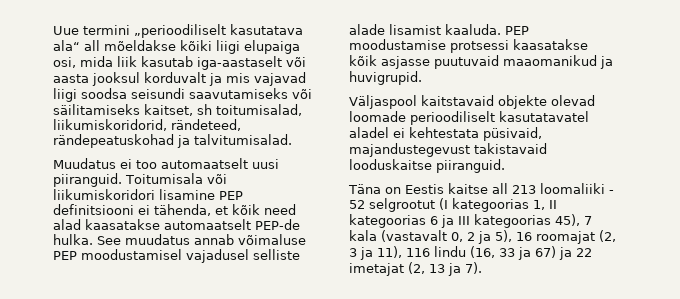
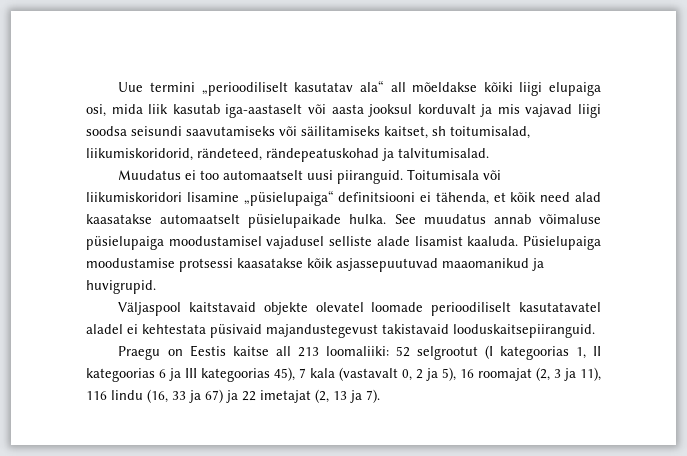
[230,24,303,35] kasutatava -> [294,82,354,92] kasutatav
[219,191,243,200] PEP -> [243,190,334,206] „püsielupaiga“
[255,219,300,230] PEP-de -> [248,214,342,228] püsielupaikade
[53,251,77,260] PEP -> [86,236,164,250] püsielupaiga
[505,26,529,35] PEP -> [523,236,601,250] Püsielupaiga
[381,55,499,69] asjasse puutuvaid -> [336,258,438,272] asjassepuutuvad
[551,95,595,106] olevad -> [315,302,364,312] olevatel
[483,127,542,141] püsivaid, -> [210,324,262,338] püsivaid
[349,159,505,173] [348,184,381,194] looduskaitse piiranguid. // Täna -> [453,324,595,338] [118,346,161,360] looduskaitsepiiranguid. // Praegu
[539,183,614,194] loomaliiki - -> [325,346,389,356] loomaliiki:

